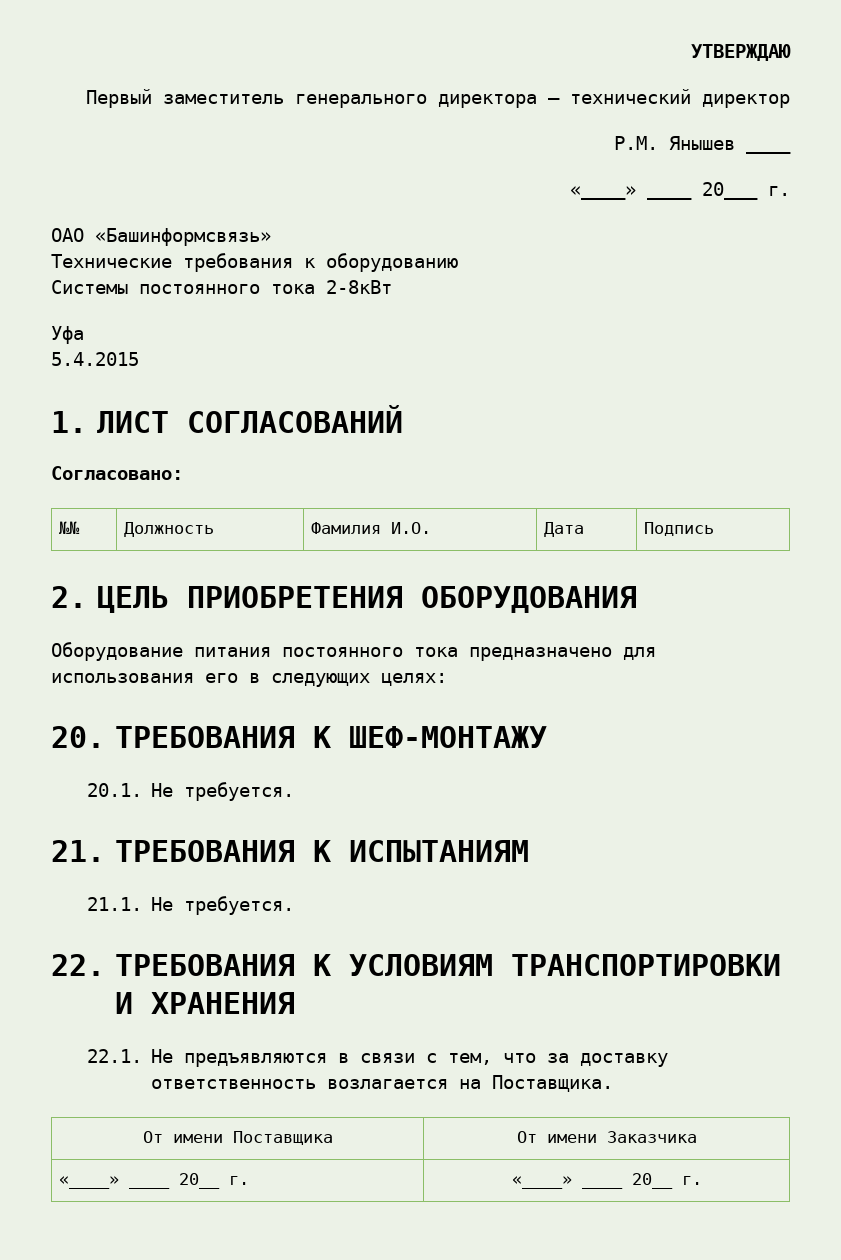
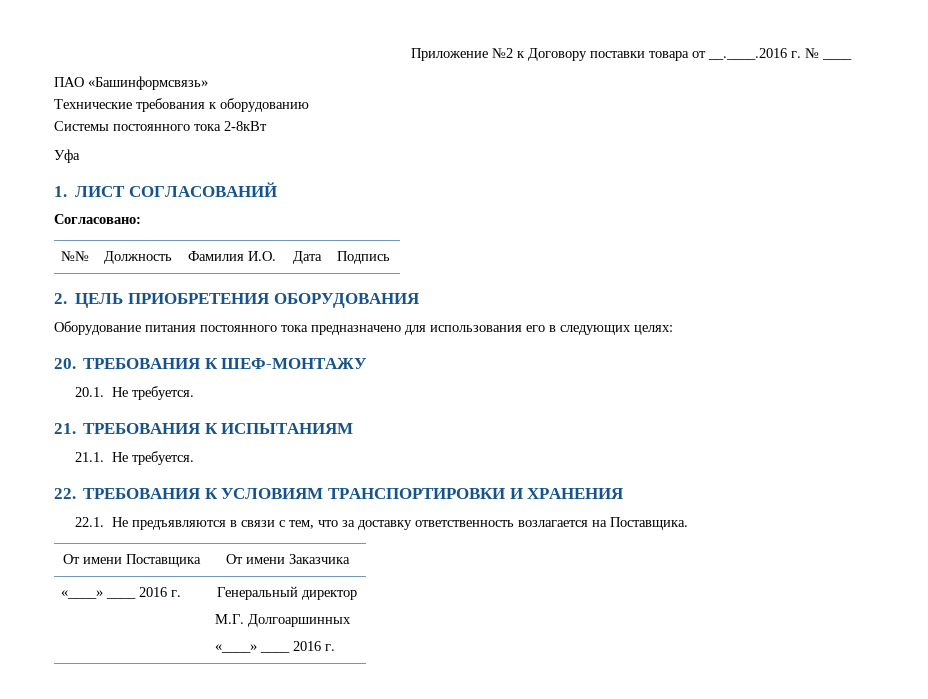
[691,44,791,61] [86,89,790,108] [614,136,735,150] [746,150,791,154] [570,182,790,200] [51,228,84,242] УТВЕРЖДАЮ // Первый заместитель генерального директора – технический директор // Р.М. Янышев ____ // «____» ____ 20___ г. // ОАО -> [411,48,819,61] [822,58,852,60] [54,77,84,87] Приложение №2 к Договору поставки товара от __.____.2016 г. № ____ // ПАО
[51,352,139,366] // 5.4.2015 -> (80, 156) none
[179,1173,221,1189] 20__ -> [139,587,168,597] 2016
[511,1173,673,1189] «____» ____ 20__ -> [217,586,357,600] [215,614,352,627] [215,644,291,653] [293,641,322,651] Генеральный директор // М.Г. Долгоаршинных // «____» ____ 2016

